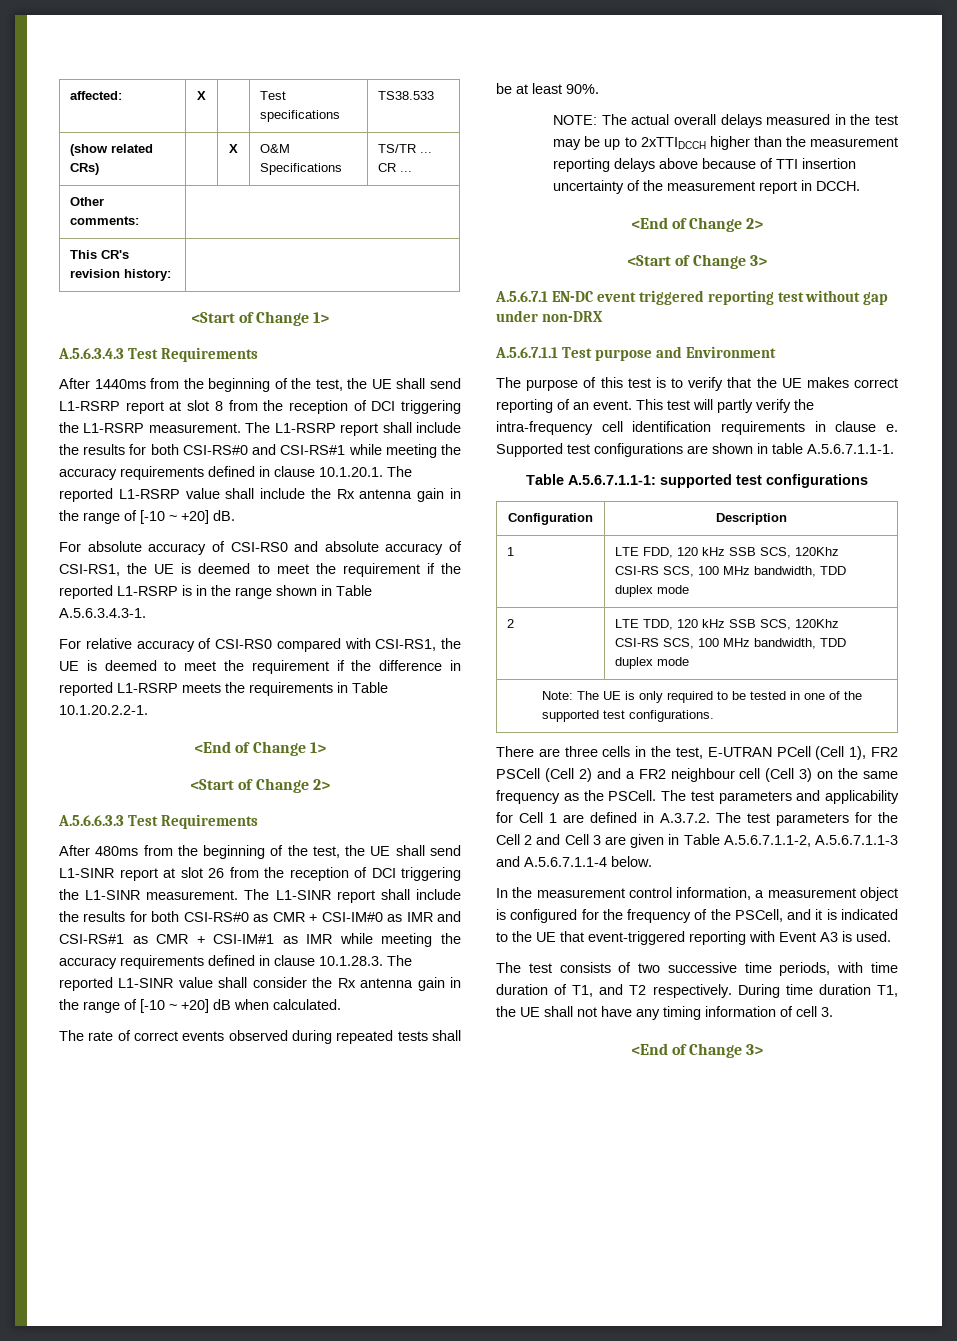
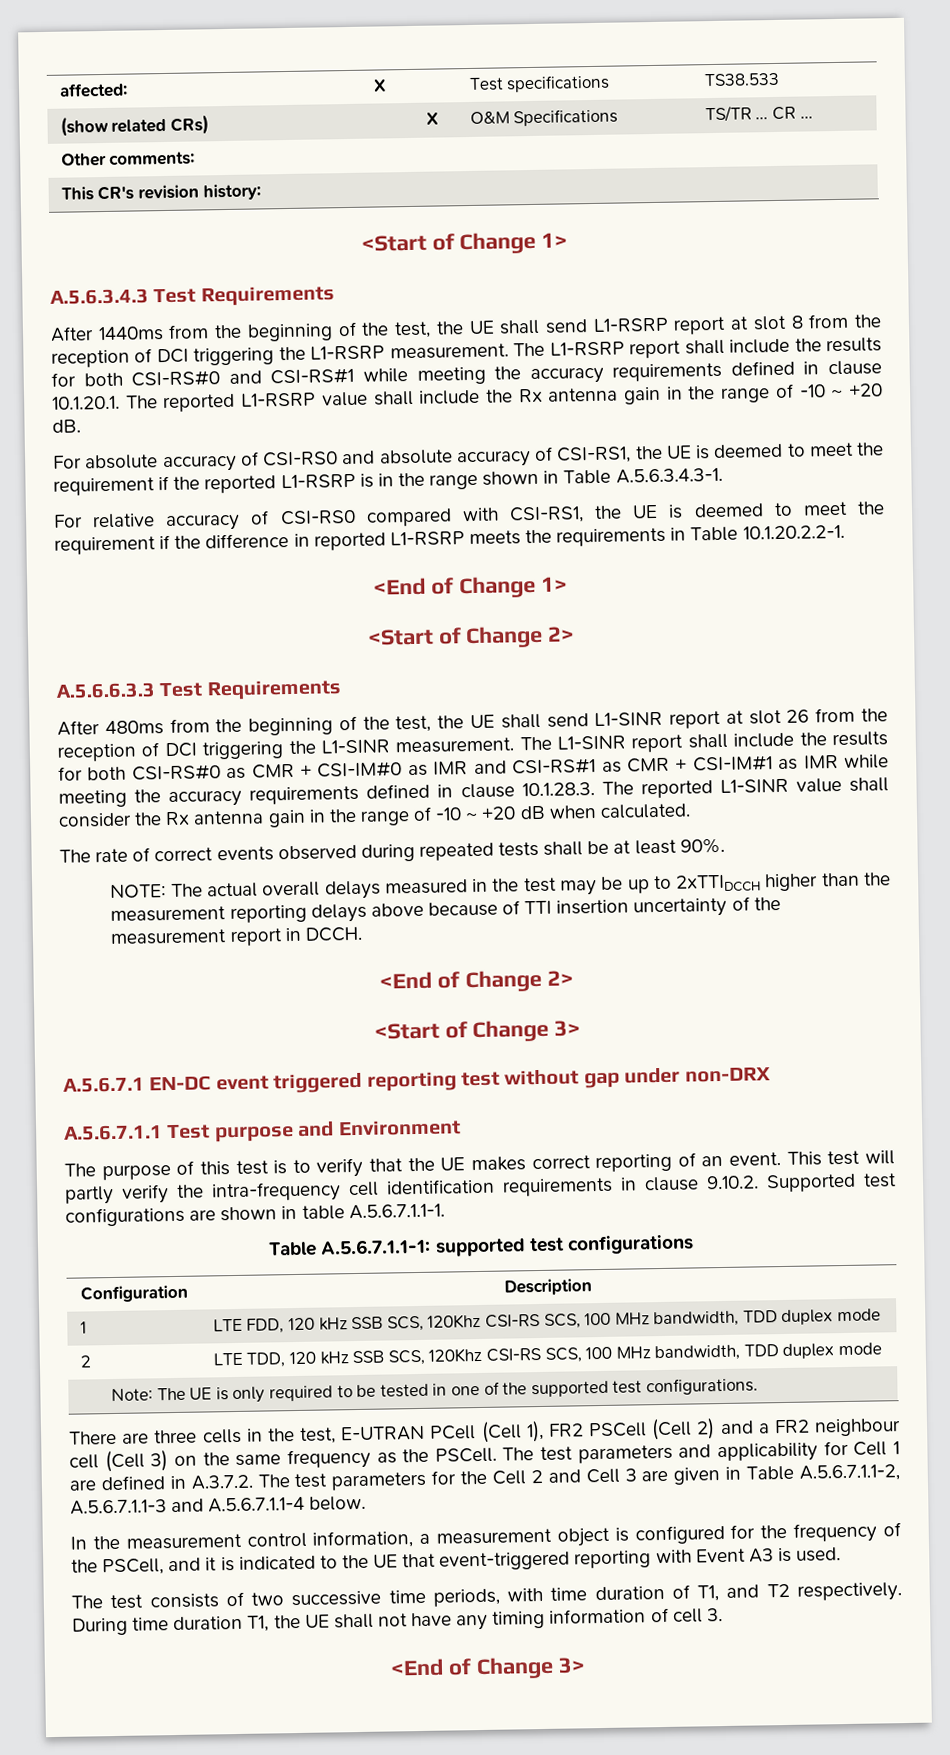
[140,510,209,524] [-10 ~ +20] -> [798,383,884,398] -10 ~ +20
[140,999,209,1013] [-10 ~ +20] -> [435,806,517,821] -10 ~ +20
[886,424,898,432] e. -> [706,1175,759,1190] 9.10.2.

